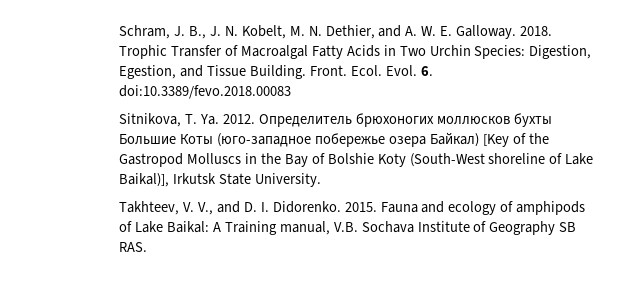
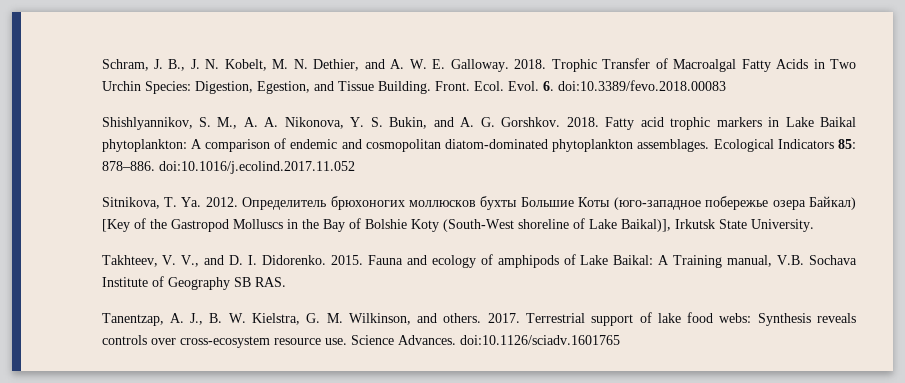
(292, 92) none -> [101,117,856,130] [101,138,857,152] [101,161,355,174] // Shishlyannikov, S. M., A. A. Nikonova, Y. S. Bukin, and A. G. Gorshkov. 2018. Fatty acid trophic markers in Lake Baikal phytoplankton: A comparison of endemic and cosmopolitan diatom-dominated phytoplankton assemblages. Ecological Indicators 85: 878–886. doi:10.1016/j.ecolind.2017.11.052
(148, 247) none -> [101,312,856,326] [101,335,620,348] // Tanentzap, A. J., B. W. Kielstra, G. M. Wilkinson, and others. 2017. Terrestrial support of lake food webs: Synthesis reveals controls over cross-ecosystem resource use. Science Advances. doi:10.1126/sciadv.1601765

